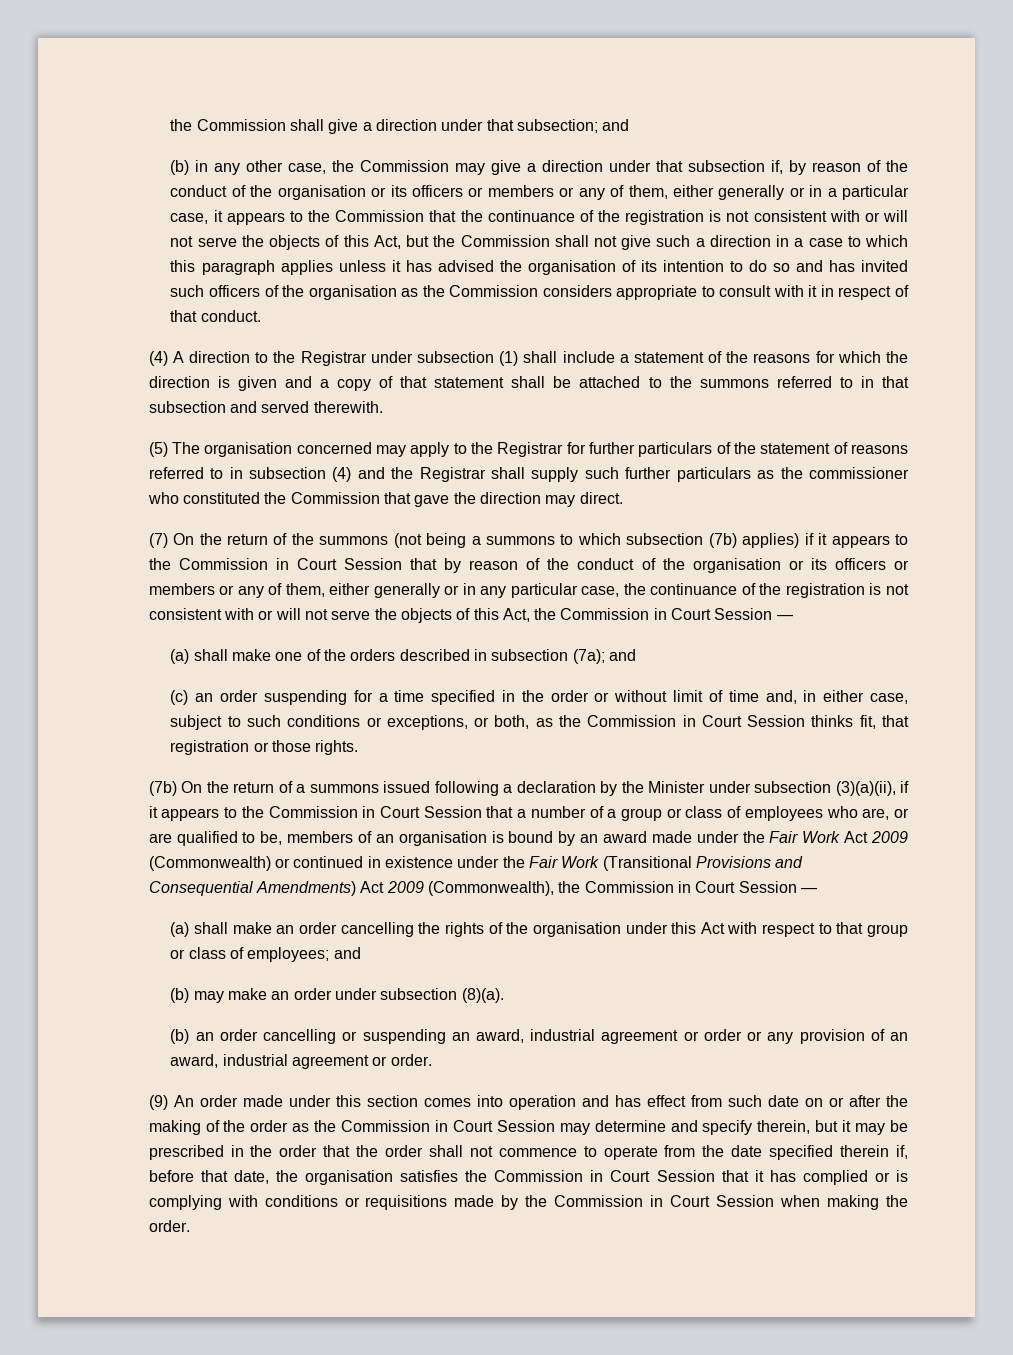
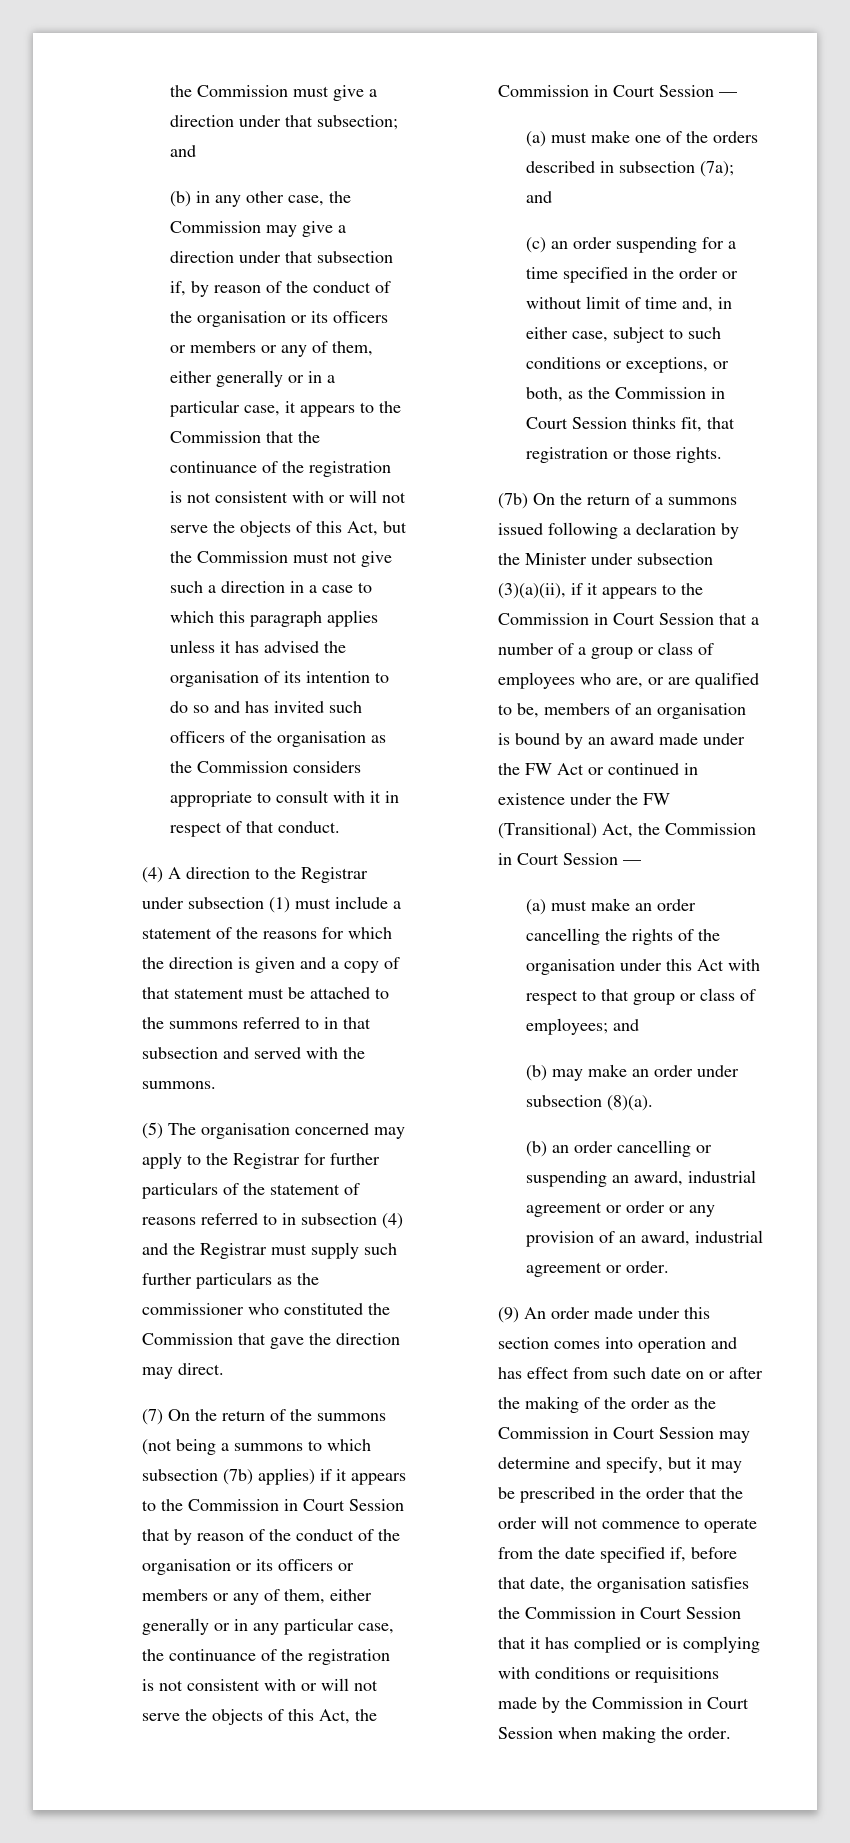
[170,119,325,131] the Commission shall -> [169,85,329,97] the Commission must
[554,235,589,247] shall -> [292,552,329,563] must
[523,351,558,363] shall -> [295,898,332,909] must
[511,376,546,388] shall -> [248,988,285,999] must
[313,401,383,413] therewith. -> [306,1047,366,1059] [142,1081,217,1089] with the summons.
[491,467,526,479] shall -> [271,1244,308,1255] must
[193,649,228,661] shall -> [550,132,587,143] must
[769,831,908,843] [148,856,271,871] Fair Work Act 2009 (Commonwealth) -> [525,763,585,775] FW Act
[528,856,804,871] [148,881,817,896] [170,922,229,937] Fair Work (Transitional Provisions and Consequential Amendments) Act 2009 (Commonwealth), the Commission in Court Session — // (a) shall -> [643,793,671,805] [498,822,757,839] [498,853,642,865] [525,899,587,915] FW (Transitional) Act, the Commission in Court Session — // (a) must
[702,1120,811,1135] specify therein, -> [606,1457,664,1473] specify,
[428,1145,463,1157] shall -> [541,1516,570,1529] will
[840,1145,890,1157] therein -> (666, 1555) none

